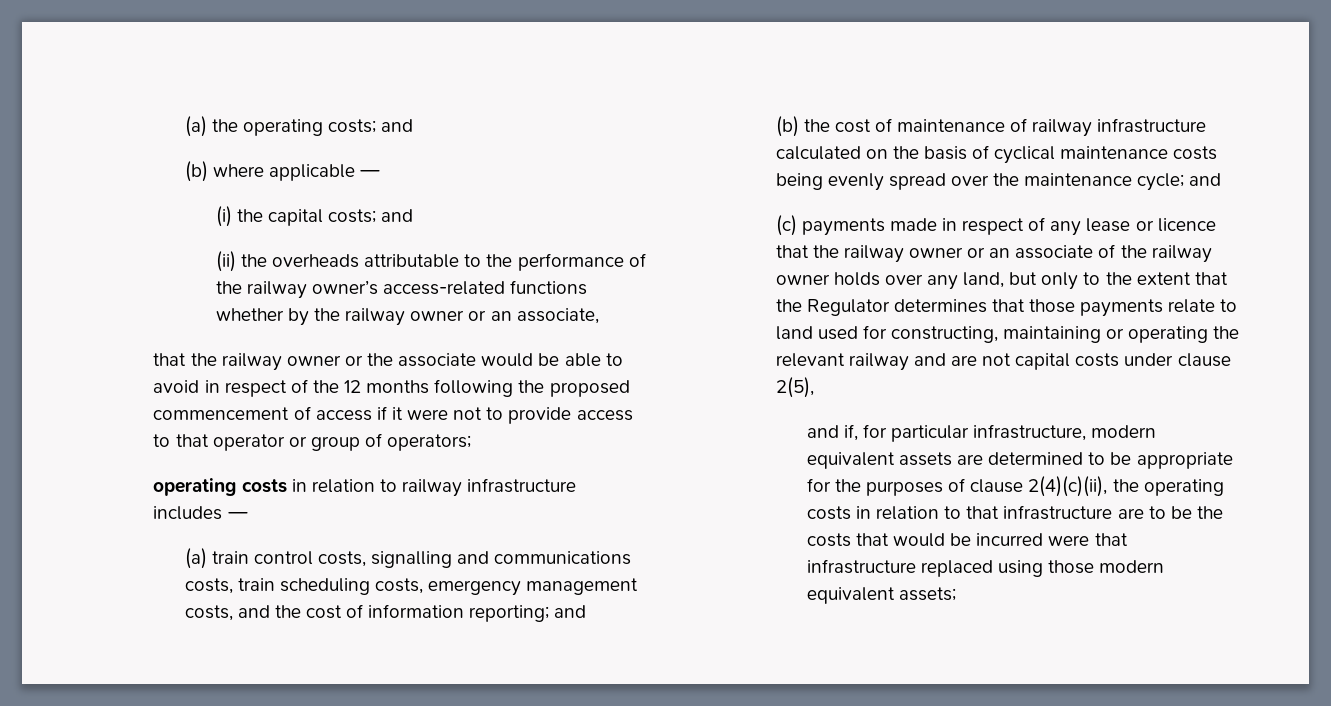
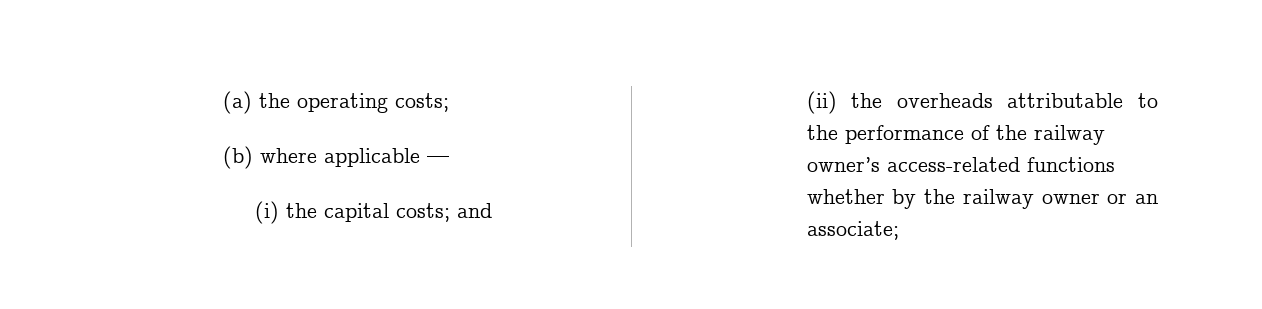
[381,119,414,132] and -> (449, 102) none
[516,308,599,324] [153,353,623,371] [153,379,630,397] [153,406,633,424] [153,433,472,451] [153,478,577,497] [153,506,248,520] [184,548,632,569] [184,578,639,596] [184,604,587,622] [775,116,1207,137] [775,145,1218,164] [775,173,1222,191] [775,215,1216,236] [775,244,1212,263] [775,272,1228,290] [775,299,1238,317] [775,325,1240,343] [775,353,1231,371] [775,377,814,398] [806,424,1157,442] [806,452,1233,469] [806,476,1224,497] [806,505,1223,520] [806,533,1128,547] [806,559,1165,577] [806,587,956,604] associate, // that the railway owner or the associate would be able to avoid in respect of the 12 months following the proposed commencement of access if it were not to provide access to that operator or group of operators; // operating costs in relation to railway infrastructure includes — // (a) train control costs, signalling and communications costs, train scheduling costs, emergency management costs, and the cost of information reporting; and // (b) the cost of maintenance of railway infrastructure calculated on the basis of cyclical maintenance costs being evenly spread over the maintenance cycle; and // (c) payments made in respect of any lease or licence that the railway owner or an associate of the railway owner holds over any land, but only to the extent that the Regulator determines that those payments relate to land used for constructing, maintaining or operating the relevant railway and are not capital costs under clause 2(5), // and if, for particular infrastructure, modern equivalent assets are determined to be appropriate for the purposes of clause 2(4)(c)(ii), the operating costs in relation to that infrastructure are to be the costs that would be incurred were that infrastructure replaced using those modern equivalent assets; -> [806,221,899,240] associate;

